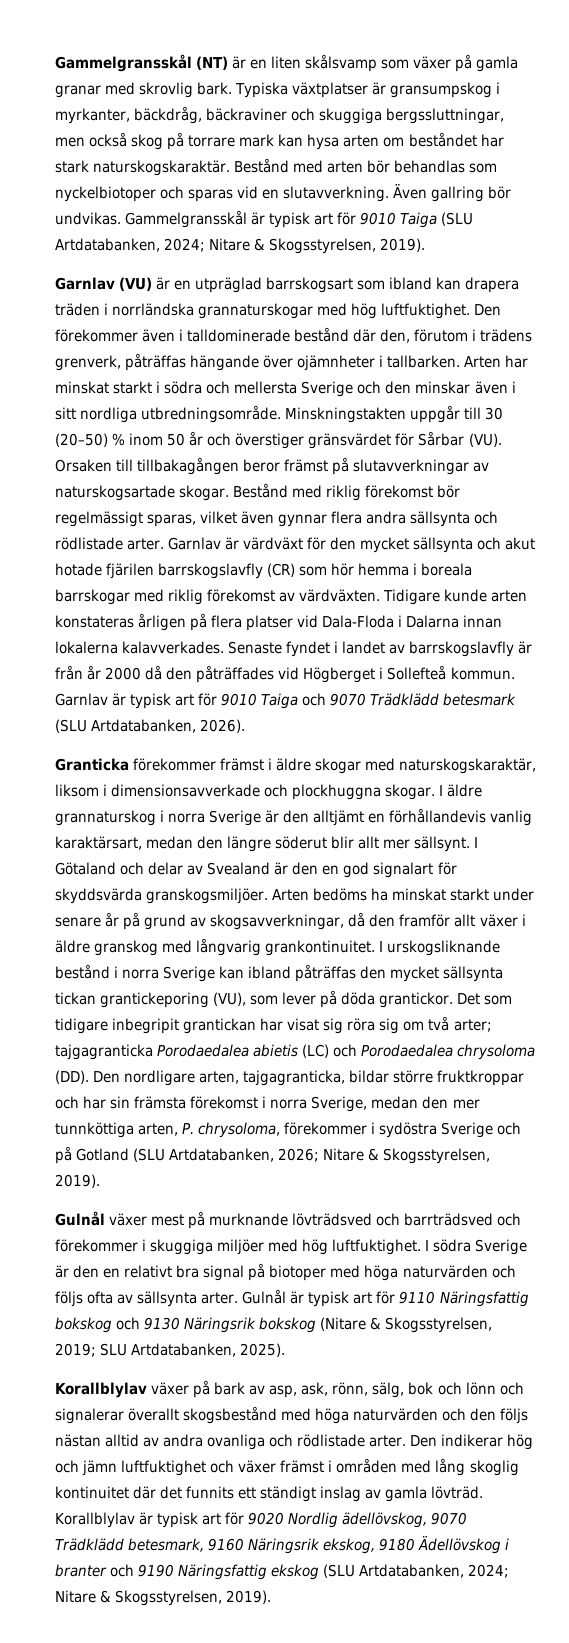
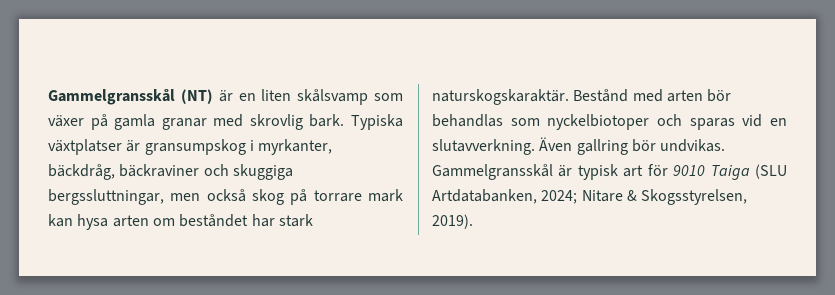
[55,277,520,293] [55,303,502,319] [55,327,533,343] [55,353,529,371] [55,381,516,397] [55,405,504,423] [55,431,502,449] [55,457,490,475] [55,483,461,501] [55,511,499,527] [55,537,536,553] [55,563,473,579] [55,589,528,605] [55,613,503,631] [55,641,533,657] [55,665,515,683] [55,693,517,709] [55,719,246,733] [55,758,537,774] [55,784,483,800] [55,808,533,826] [55,836,479,852] [55,862,457,878] [55,888,535,904] [55,912,526,930] [55,938,501,956] [55,964,504,982] [55,990,513,1008] [55,1016,492,1034] [55,1044,536,1060] [55,1070,525,1086] [55,1096,480,1112] [55,1122,522,1138] [55,1146,491,1164] [55,1174,100,1188] [55,1211,522,1229] [55,1239,528,1255] [55,1263,516,1281] [55,1289,529,1307] [55,1317,493,1333] [55,1343,286,1357] [55,1380,524,1398] [55,1406,529,1424] [55,1434,534,1450] [55,1458,519,1476] [55,1486,484,1502] [55,1512,468,1528] [55,1536,510,1554] [55,1564,510,1580] [55,1590,272,1606] // Garnlav (VU) är en utpräglad barrskogsart som ibland kan drapera träden i norrländska grannaturskogar med hög luftfuktighet. Den förekommer även i talldominerade bestånd där den, förutom i trädens grenverk, påträffas hängande över ojämnheter i tallbarken. Arten har minskat starkt i södra och mellersta Sverige och den minskar även i sitt nordliga utbredningsområde. Minskningstakten uppgår till 30 (20–50) % inom 50 år och överstiger gränsvärdet för Sårbar (VU). Orsaken till tillbakagången beror främst på slutavverkningar av naturskogsartade skogar. Bestånd med riklig förekomst bör regelmässigt sparas, vilket även gynnar flera andra sällsynta och rödlistade arter. Garnlav är värdväxt för den mycket sällsynta och akut hotade fjärilen barrskogslavfly (CR) som hör hemma i boreala barrskogar med riklig förekomst av värdväxten. Tidigare kunde arten konstateras årligen på flera platser vid Dala-Floda i Dalarna innan lokalerna kalavverkades. Senaste fyndet i landet av barrskogslavfly är från år 2000 då den påträffades vid Högberget i Sollefteå kommun. Garnlav är typisk art för 9010 Taiga och 9070 Trädklädd betesmark (SLU Artdatabanken, 2026). // Granticka förekommer främst i äldre skogar med naturskogskaraktär, liksom i dimensionsavverkade och plockhuggna skogar. I äldre grannaturskog i norra Sverige är den alltjämt en förhållandevis vanlig karaktärsart, medan den längre söderut blir allt mer sällsynt. I Götaland och delar av Svealand är den en god signalart för skyddsvärda granskogsmiljöer. Arten bedöms ha minskat starkt under senare år på grund av skogsavverkningar, då den framför allt växer i äldre granskog med långvarig grankontinuitet. I urskogsliknande bestånd i norra Sverige kan ibland påträffas den mycket sällsynta tickan grantickeporing (VU), som lever på döda grantickor. Det som tidigare inbegripit grantickan har visat sig röra sig om två arter; tajgagranticka Porodaedalea abietis (LC) och Porodaedalea chrysoloma (DD). Den nordligare arten, tajgagranticka, bildar större fruktkroppar och har sin främsta förekomst i norra Sverige, medan den mer tunnköttiga arten, P. chrysoloma, förekommer i sydöstra Sverige och på Gotland (SLU Artdatabanken, 2026; Nitare & Skogsstyrelsen, 2019). // Gulnål växer mest på murknande lövträdsved och barrträdsved och förekommer i skuggiga miljöer med hög luftfuktighet. I södra Sverige är den en relativt bra signal på biotoper med höga naturvärden och följs ofta av sällsynta arter. Gulnål är typisk art för 9110 Näringsfattig bokskog och 9130 Näringsrik bokskog (Nitare & Skogsstyrelsen, 2019; SLU Artdatabanken, 2025). // Korallblylav växer på bark av asp, ask, rönn, sälg, bok och lönn och signalerar överallt skogsbestånd med höga naturvärden och den följs nästan alltid av andra ovanliga och rödlistade arter. Den indikerar hög och jämn luftfuktighet och växer främst i områden med lång skoglig kontinuitet där det funnits ett ständigt inslag av gamla lövträd. Korallblylav är typisk art för 9020 Nordlig ädellövskog, 9070 Trädklädd betesmark, 9160 Näringsrik ekskog, 9180 Ädellövskog i branter och 9190 Näringsfattig ekskog (SLU Artdatabanken, 2024; Nitare & Skogsstyrelsen, 2019). -> (473, 221) none

